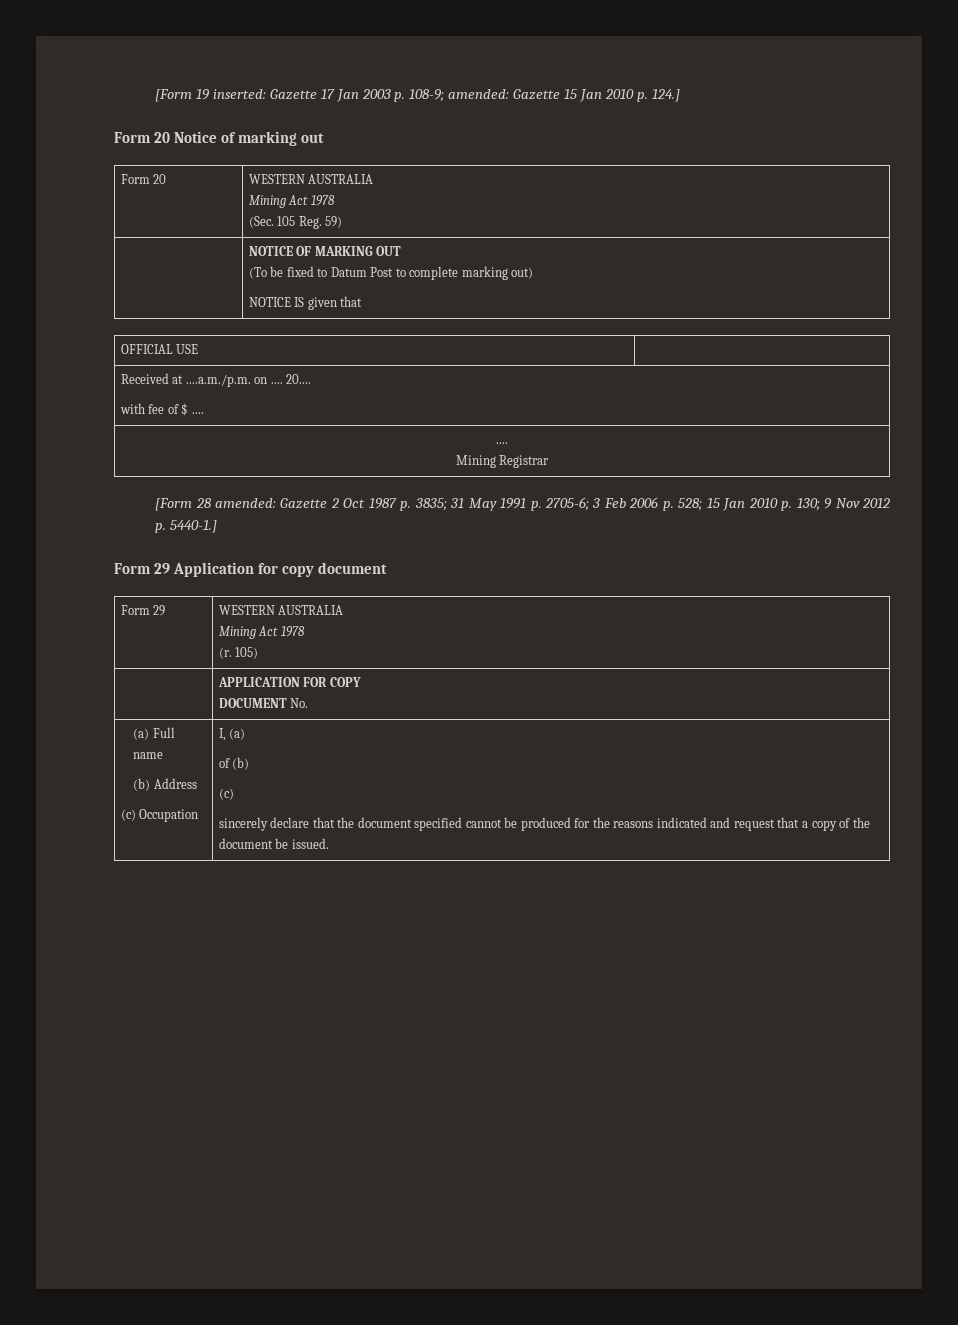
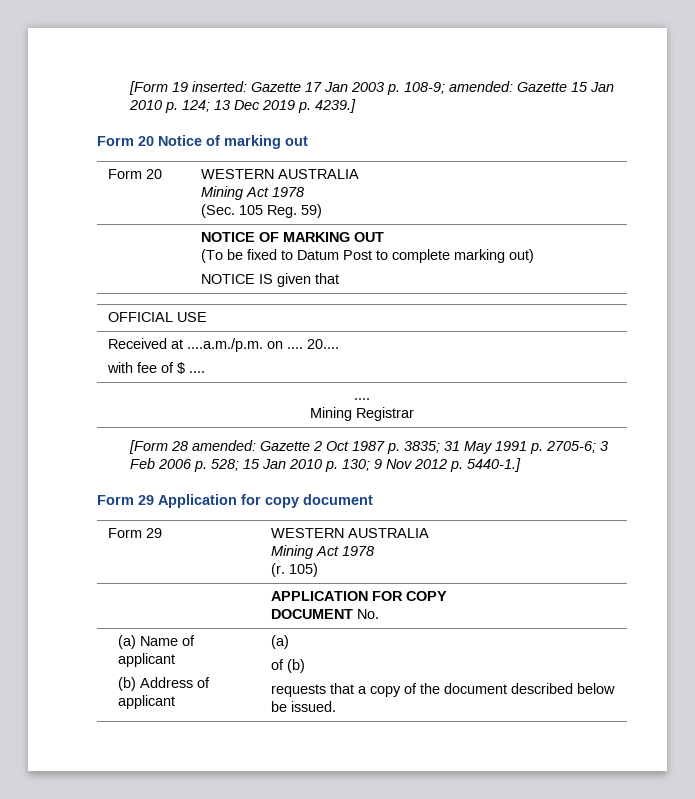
[651,89,680,102] 124.] -> [181,99,356,113] 124; 13 Dec 2019 p. 4239.]
[152,727,175,738] [133,752,164,759] Full name -> [139,635,195,646] [117,653,175,667] Name of applicant
[120,809,199,822] [218,728,226,741] // (c) Occupation | I, -> [196,677,210,688] [117,695,175,709] of applicant |
[218,788,234,800] [218,817,775,831] (c) // sincerely declare that the document specified cannot be produced for the reasons indicated and request -> [270,684,326,697] requests
(273, 843) none -> [510,683,615,694] described below

